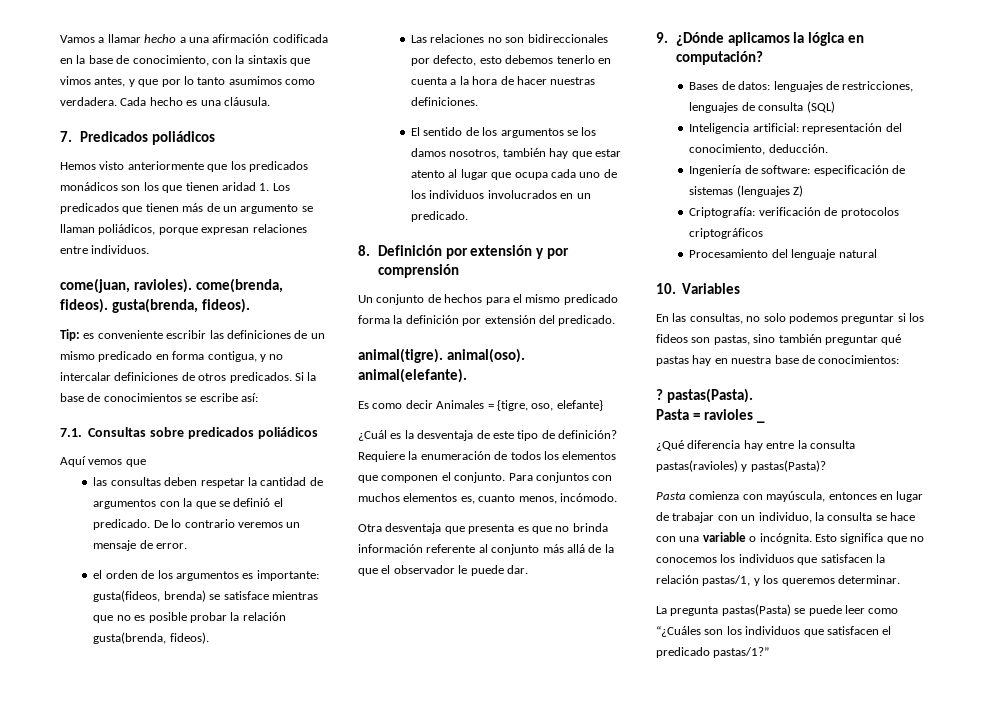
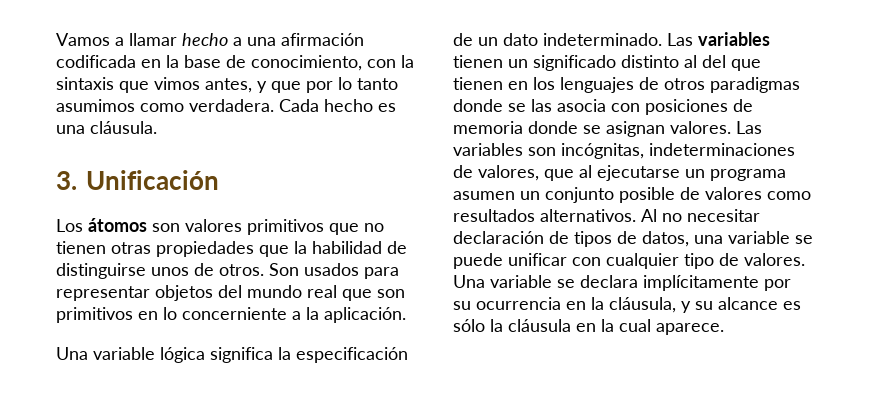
[60,131,215,145] [60,161,308,172] [60,182,290,193] [60,203,313,214] [60,224,307,235] [60,245,150,254] [60,278,284,293] [60,298,251,313] [60,329,325,341] [60,351,284,362] [60,372,317,383] [60,393,258,402] [60,427,318,439] [60,456,146,467] [93,477,323,488] [93,498,283,509] [93,519,301,530] [93,540,188,551] [93,570,319,581] [93,590,318,602] [93,612,286,623] [93,632,209,644] [410,34,608,43] [410,55,611,66] [410,76,596,85] [410,97,478,106] [410,127,597,138] [410,148,621,159] [410,169,617,180] [410,190,591,199] [410,211,468,222] [358,245,570,259] [377,264,459,278] [358,294,618,305] [358,315,616,326] [358,348,526,363] [358,368,467,383] [358,400,603,411] [358,430,617,441] [358,451,617,462] [358,472,613,483] [358,493,617,504] [358,523,608,534] [358,544,614,555] [358,565,528,576] [656,32,865,46] [675,51,763,65] [689,81,914,92] [689,101,835,113] [689,123,902,134] [689,144,828,155] [689,165,905,176] [689,185,804,197] [689,207,899,218] [689,228,764,239] [689,249,877,260] [656,283,741,294] [656,313,924,324] [656,334,902,345] [656,355,900,366] [656,388,754,403] [656,409,754,420] [757,420,766,423] [656,440,855,451] [656,460,826,472] [656,491,924,502] [656,512,915,523] [656,532,924,544] [656,554,885,565] [656,575,900,586] [656,604,899,616] [656,626,892,637] [656,647,770,658] 7. Predicados poliádicos // Hemos visto anteriormente que los predicados monádicos son los que tienen aridad 1. Los predicados que tienen más de un argumento se llaman poliádicos, porque expresan relaciones entre individuos. // come(juan, ravioles). come(brenda, fideos). gusta(brenda, fideos). // Tip: es conveniente escribir las definiciones de un mismo predicado en forma contigua, y no intercalar definiciones de otros predicados. Si la base de conocimientos se escribe así: // 7.1. Consultas sobre predicados poliádicos // Aquí vemos que // las consultas deben respetar la cantidad de argumentos con la que se definió el predicado. De lo contrario veremos un mensaje de error. // el orden de los argumentos es importante: gusta(fideos, brenda) se satisface mientras que no es posible probar la relación gusta(brenda, fideos). // Las relaciones no son bidireccionales por defecto, esto debemos tenerlo en cuenta a la hora de hacer nuestras definiciones. // El sentido de los argumentos se los damos nosotros, también hay que estar atento al lugar que ocupa cada uno de los individuos involucrados en un predicado. // 8. Definición por extensión y por comprensión // Un conjunto de hechos para el mismo predicado forma la definición por extensión del predicado. // animal(tigre). animal(oso). animal(elefante). // Es como decir Animales = {tigre, oso, elefante} // ¿Cuál es la desventaja de este tipo de definición? Requiere la enumeración de todos los elementos que componen el conjunto. Para conjuntos con muchos elementos es, cuanto menos, incómodo. // Otra desventaja que presenta es que no brinda información referente al conjunto más allá de la que el observador le puede dar. // 9. ¿Dónde aplicamos la lógica en computación? // Bases de datos: lenguajes de restricciones, lenguajes de consulta (SQL) // Inteligencia artificial: representación del conocimiento, deducción. // Ingeniería de software: especificación de sistemas (lenguajes Z) // Criptografía: verificación de protocolos criptográficos // Procesamiento del lenguaje natural // 10. Variables // En las consultas, no solo podemos preguntar si los fideos son pastas, sino también preguntar qué pastas hay en nuestra base de conocimientos: // ? pastas(Pasta). // Pasta = ravioles _ // ¿Qué diferencia hay entre la consulta pastas(ravioles) y pastas(Pasta)? // Pasta comienza con mayúscula, entonces en lugar de trabajar con un individuo, la consulta se hace con una variable o incógnita. Esto significa que no conocemos los individuos que satisfacen la relación pastas/1, y los queremos determinar. // La pregunta pastas(Pasta) se puede leer como “¿Cuáles son los individuos que satisfacen el predicado pastas/1?” -> [56,170,219,190] [56,218,384,235] [56,241,407,257] [56,263,399,279] [56,285,405,301] [56,307,406,323] [56,347,408,363] [453,32,770,46] [453,55,761,71] [453,77,800,93] [453,99,753,115] [453,121,762,137] [453,143,795,159] [453,165,786,181] [453,187,811,203] [453,209,760,222] [453,231,813,247] [453,253,805,269] [453,275,791,291] [453,297,801,313] [453,319,724,335] 3. Unificación // Los átomos son valores primitivos que no tienen otras propiedades que la habilidad de distinguirse unos de otros. Son usados para representar objetos del mundo real que son primitivos en lo concerniente a la aplicación. // Una variable lógica significa la especificación de un dato indeterminado. Las variables tienen un significado distinto al del que tienen en los lenguajes de otros paradigmas donde se las asocia con posiciones de memoria donde se asignan valores. Las variables son incógnitas, indeterminaciones de valores, que al ejecutarse un programa asumen un conjunto posible de valores como resultados alternativos. Al no necesitar declaración de tipos de datos, una variable se puede unificar con cualquier tipo de valores. Una variable se declara implícitamente por su ocurrencia en la cláusula, y su alcance es sólo la cláusula en la cual aparece.

